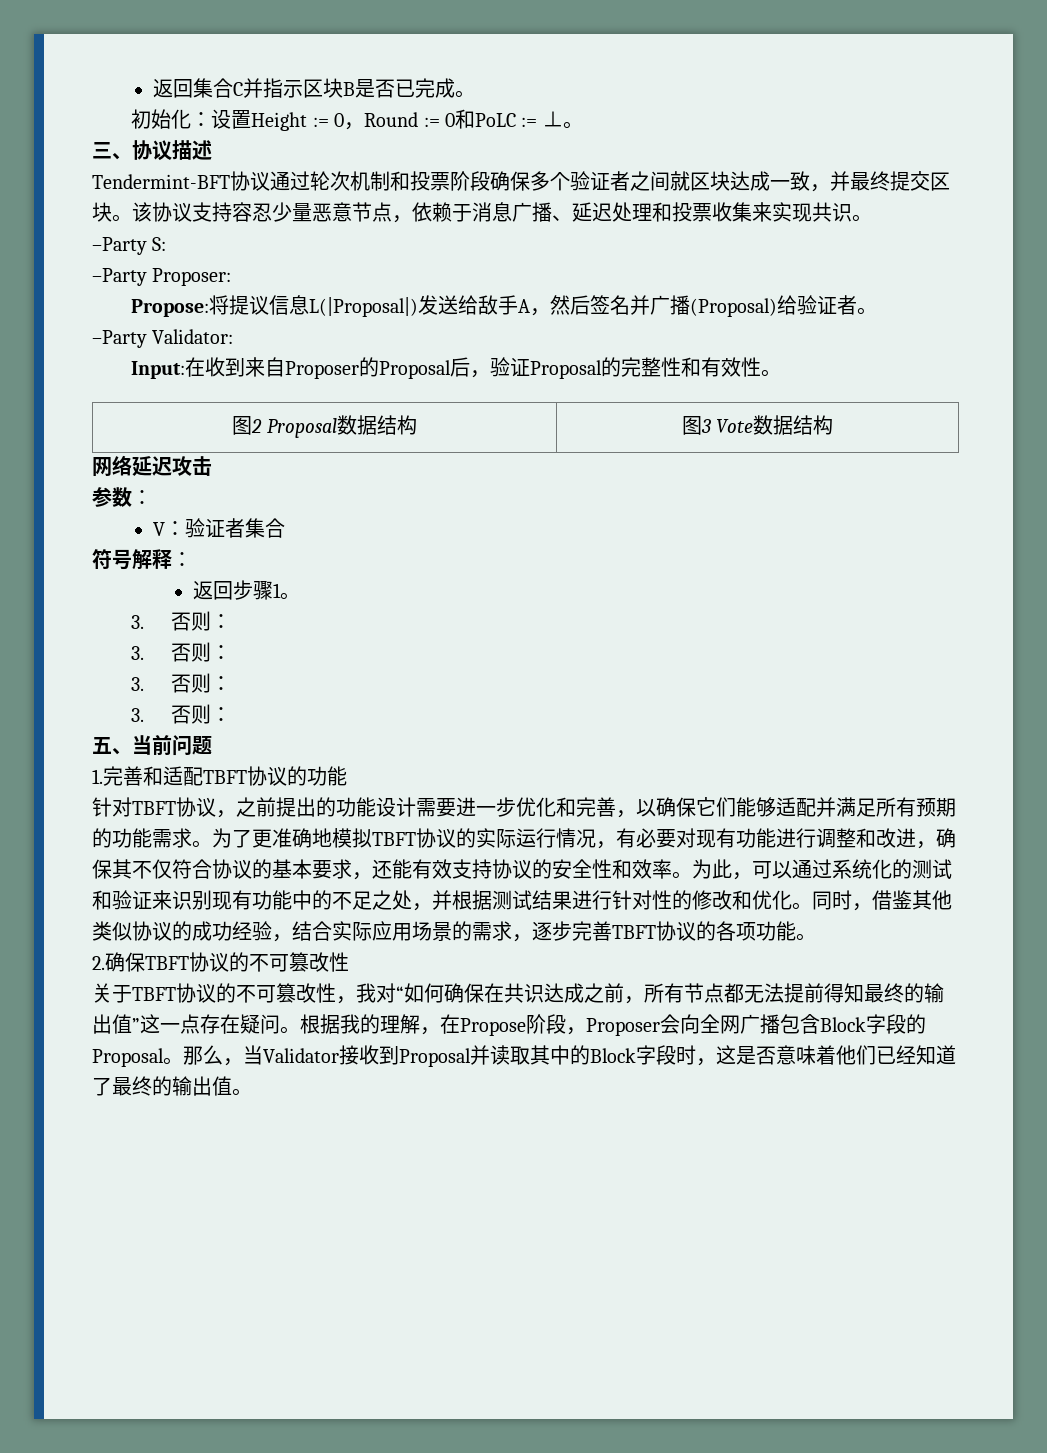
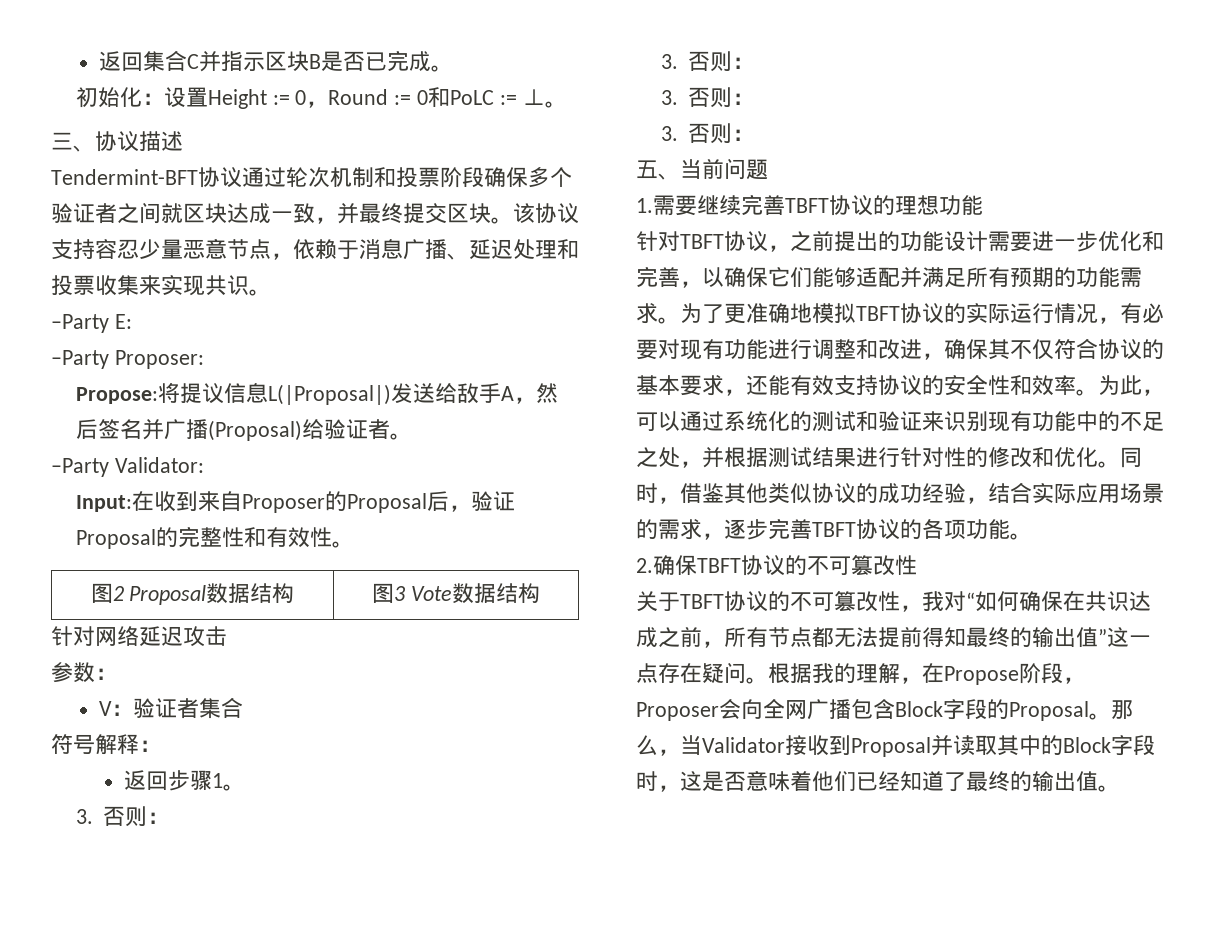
[152,237,167,251] S: -> [114,314,132,329] E:
(834, 425) none -> [51,626,95,646] 针对
[103,766,307,786] 完善和适配TBFT协议的 -> [653,194,939,216] 需要继续完善TBFT协议的理想

